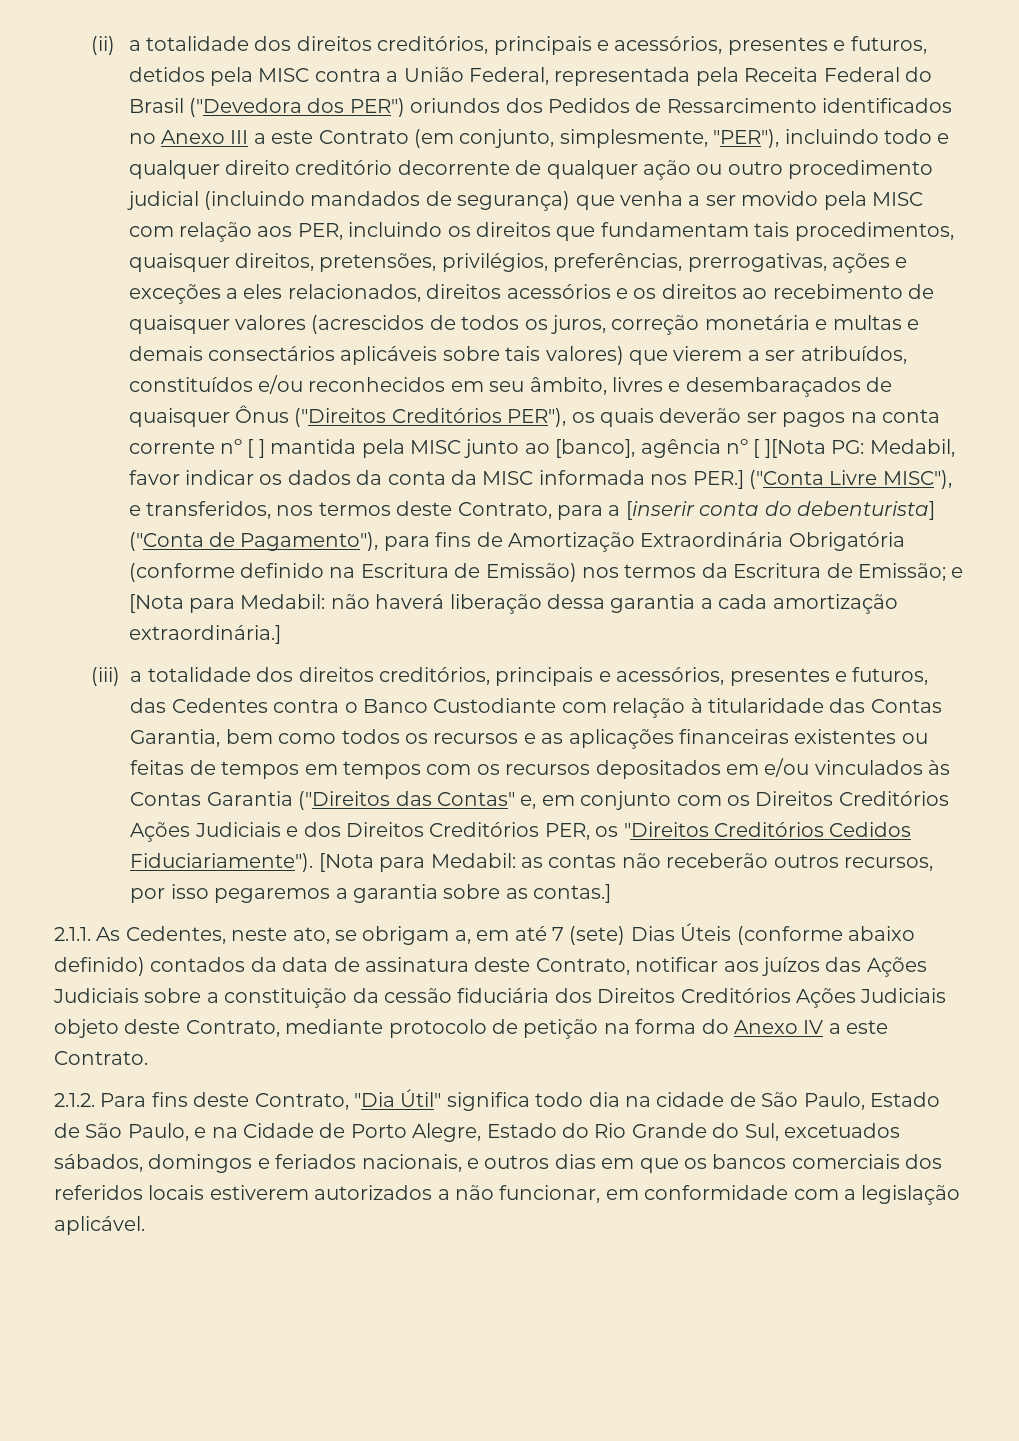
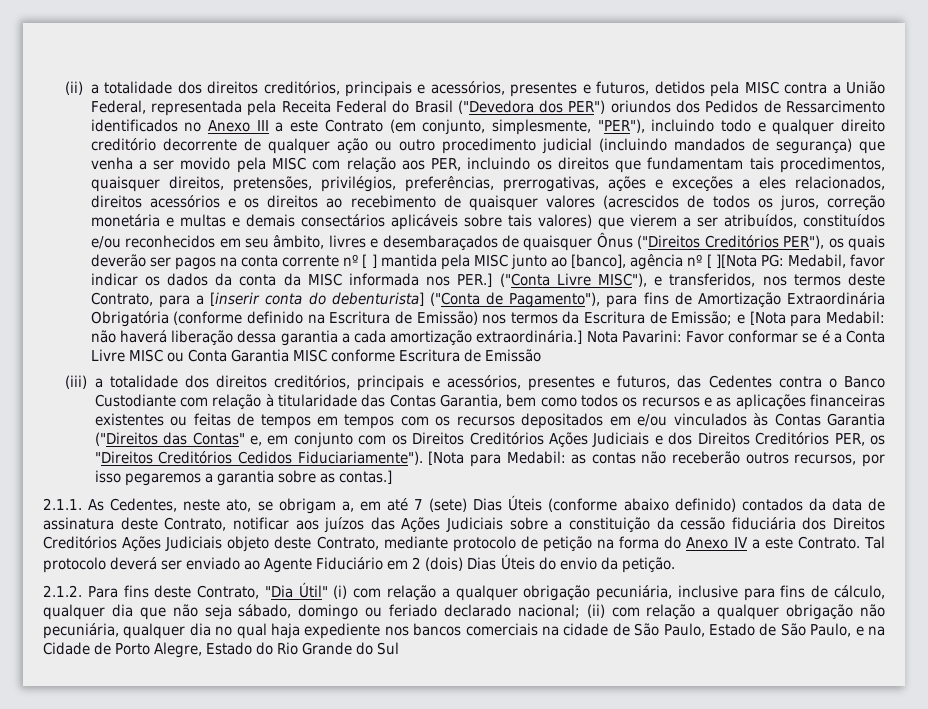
(281, 634) none -> [586,330,886,343] [90,349,542,362] Nota Pavarini: Favor conformar se é a Conta Livre MISC ou Conta Garantia MISC conforme Escritura de Emissão
(148, 1058) none -> [864,536,886,549] [43,554,675,573] Tal protocolo deverá ser enviado ao Agente Fiduciário em 2 (dois) Dias Úteis do envio da petição.
[446,1092,620,1111] significa todo dia -> [333,585,886,601] [43,604,885,620] [43,623,538,639] (i) com relação a qualquer obrigação pecuniária, inclusive para fins de cálculo, qualquer dia que não seja sábado, domingo ou feriado declarado nacional; (ii) com relação a qualquer obrigação não pecuniária, qualquer dia no qual haja expediente nos bancos comerciais
[744,1123,900,1141] [54,1154,943,1173] [54,1185,961,1205] [54,1216,145,1235] Sul, excetuados sábados, domingos e feriados nacionais, e outros dias em que os bancos comerciais dos referidos locais estiverem autorizados a não funcionar, em conformidade com a legislação aplicável. -> [377,642,400,655] Sul

